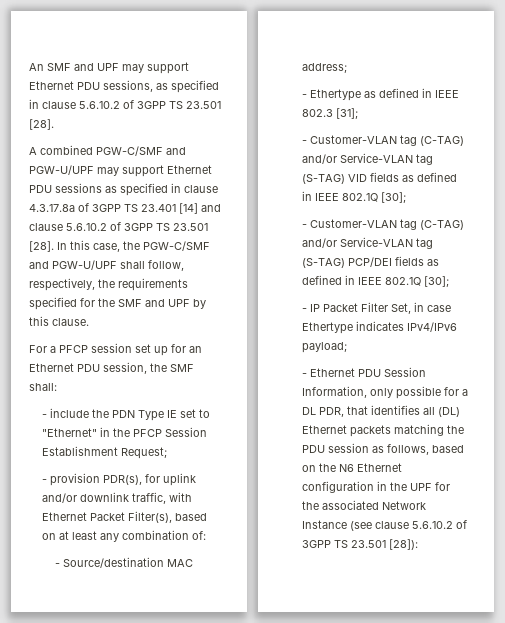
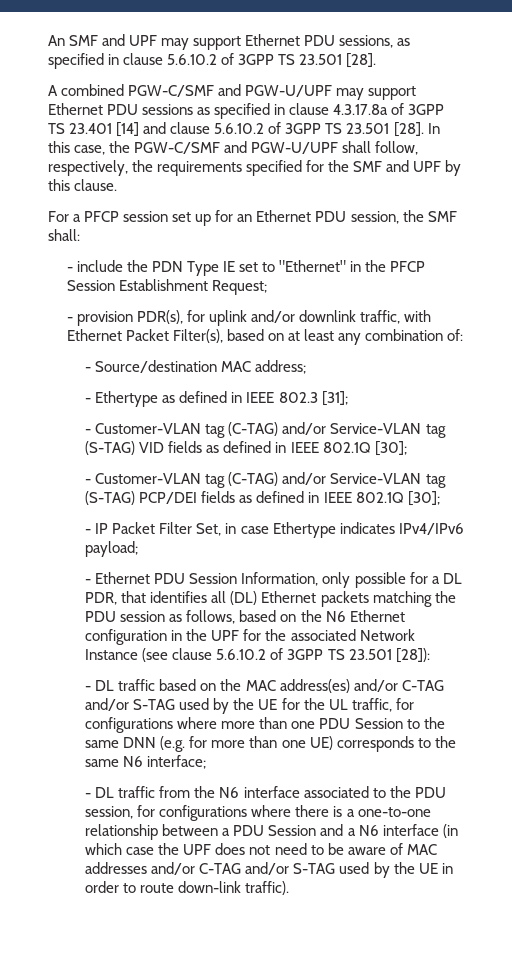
(419, 544) none -> [85,679,444,693] [85,698,414,714] [85,717,445,733] [85,736,456,752] [85,755,207,769] [85,786,446,798] [85,805,431,821] [85,824,458,840] [85,843,437,855] [85,862,453,878] [85,881,290,895] // - DL traffic based on the MAC address(es) and/or C-TAG and/or S-TAG used by the UE for the UL traffic, for configurations where more than one PDU Session to the same DNN (e.g. for more than one UE) corresponds to the same N6 interface; // - DL traffic from the N6 interface associated to the PDU session, for configurations where there is a one-to-one relationship between a PDU Session and a N6 interface (in which case the UPF does not need to be aware of MAC addresses and/or C-TAG and/or S-TAG used by the UE in order to route down-link traffic).

